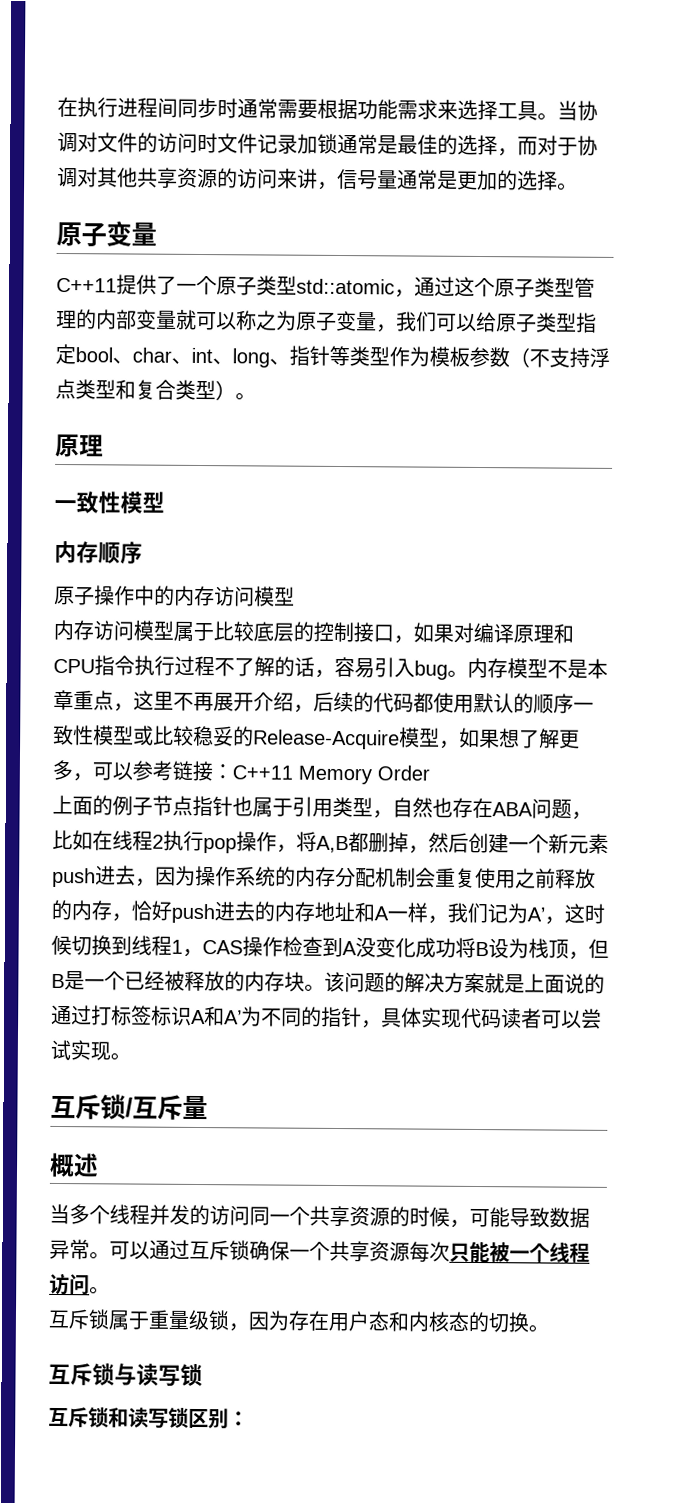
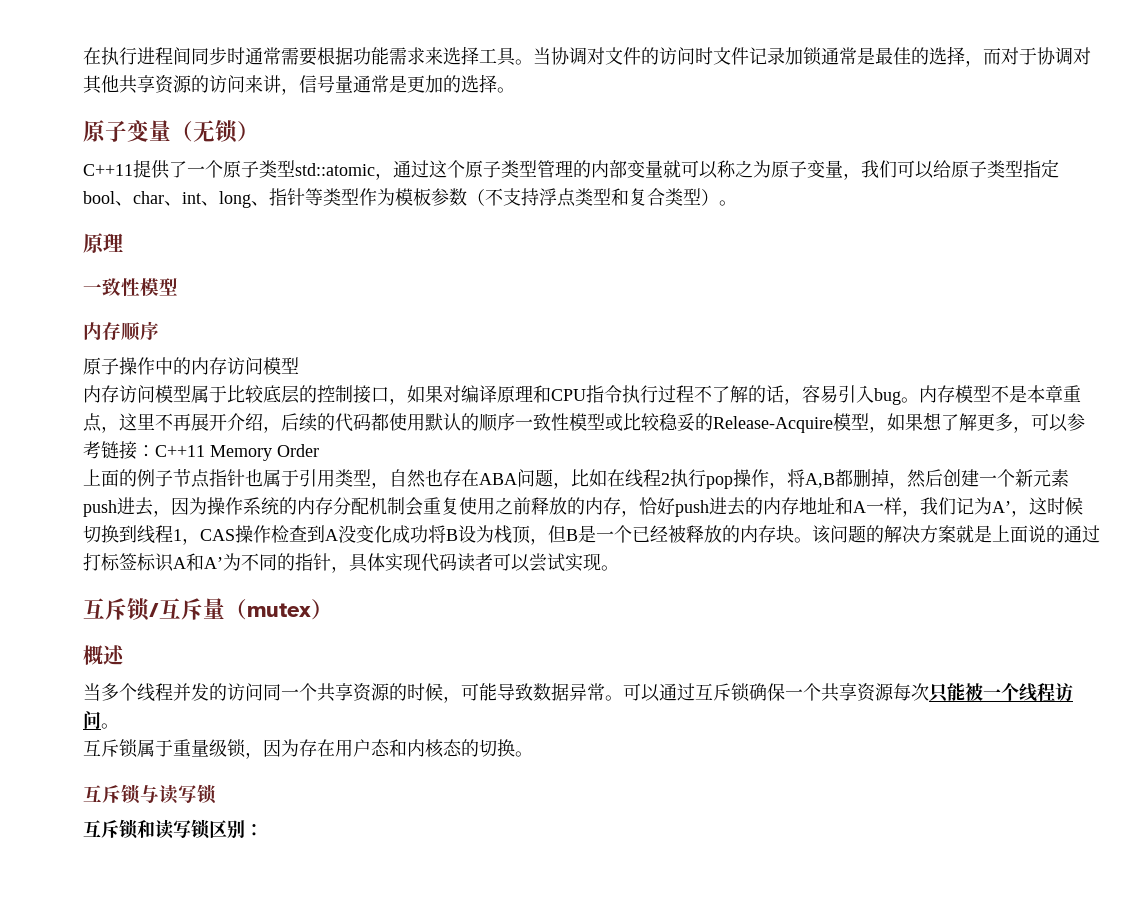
(157, 234) none -> [171,120,259,143] （无锁）
(208, 1107) none -> [225,599,333,620] （mutex）

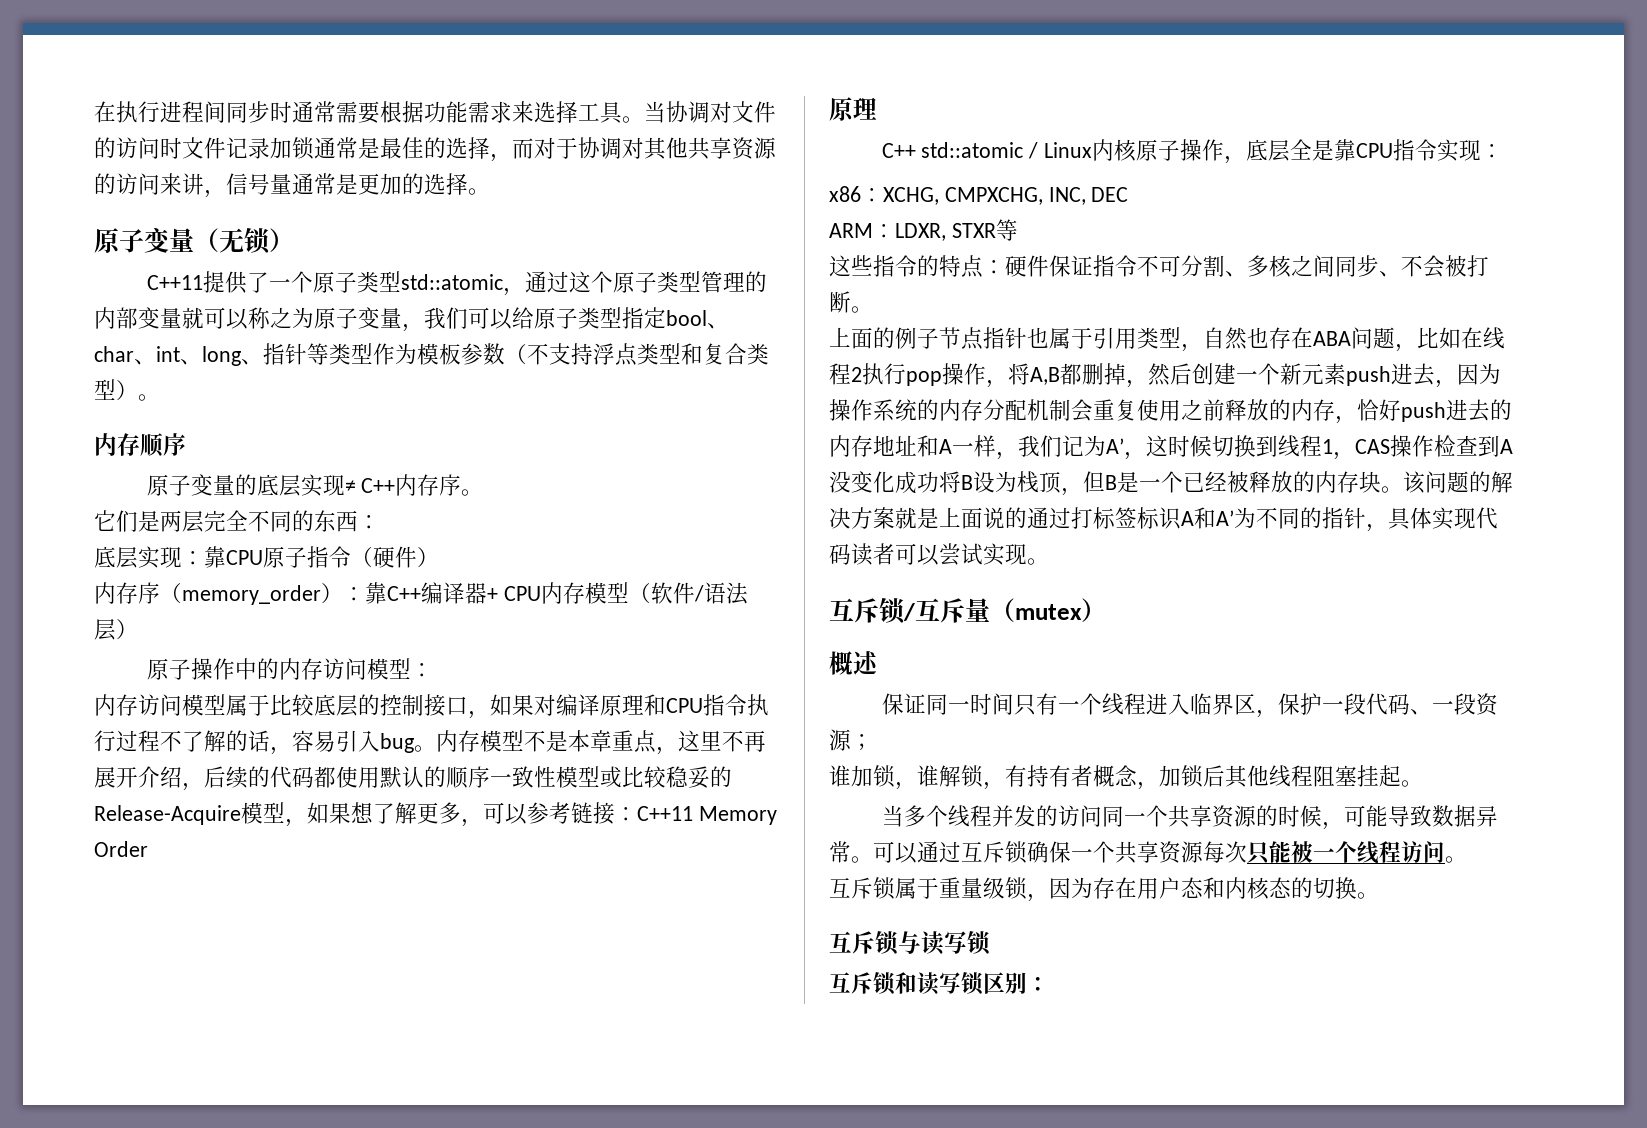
[83,233,123,253] [83,278,178,297] // 原理 // 一致性模型 -> (160, 397) none
(159, 330) none -> [146,474,484,497] [94,510,380,533] [94,546,439,569] [94,582,748,605] [94,618,138,641] // 原子变量的底层实现≠ C++内存序。 // 它们是两层完全不同的东西： // 底层实现：靠CPU原子指令（硬件） // 内存序（memory_order）：靠C++编译器+ CPU内存模型（软件/语法层）
(299, 365) none -> [410,663,433,677] ：
(319, 450) none -> [829,97,877,121] [881,139,1504,164] [829,186,1129,205] [829,219,1018,241] [829,255,1489,278] [829,291,873,313] // 原理 // C++ std::atomic / Linux内核原子操作，底层全是靠CPU指令实现： // x86：XCHG, CMPXCHG, INC, DEC // ARM：LDXR, STXR等 // 这些指令的特点：硬件保证指令不可分割、多核之间同步、不会被打断。
(125, 655) none -> [881,693,1498,718] [829,729,873,751] [829,765,1423,790] // 保证同一时间只有一个线程进入临界区，保护一段代码、一段资源； // 谁加锁，谁解锁，有持有者概念，加锁后其他线程阻塞挂起。

